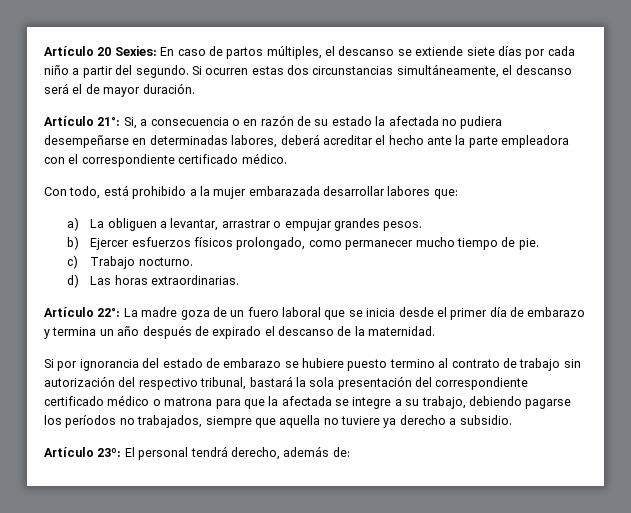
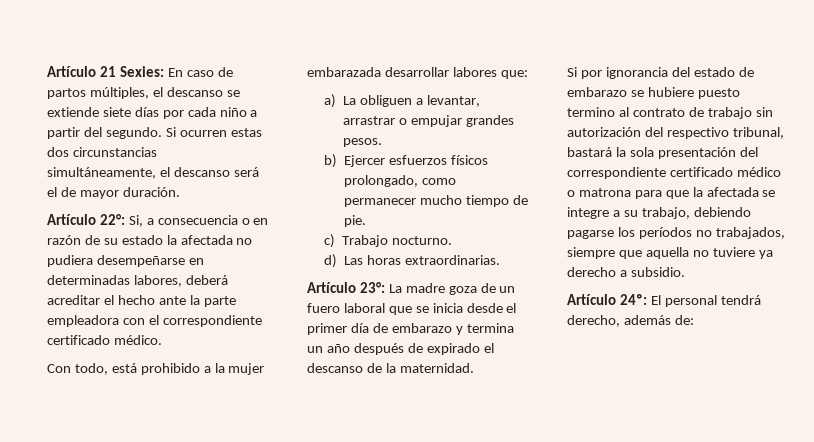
[44,46,112,56] Artículo 20 -> [47,66,116,77] Artículo 21
[97,116,121,126] 21°: -> [99,214,125,225] 22°:
[97,307,121,317] 22°: -> [359,282,385,293] 23°:
[97,448,122,457] 23º: -> [619,294,647,305] 24º:

